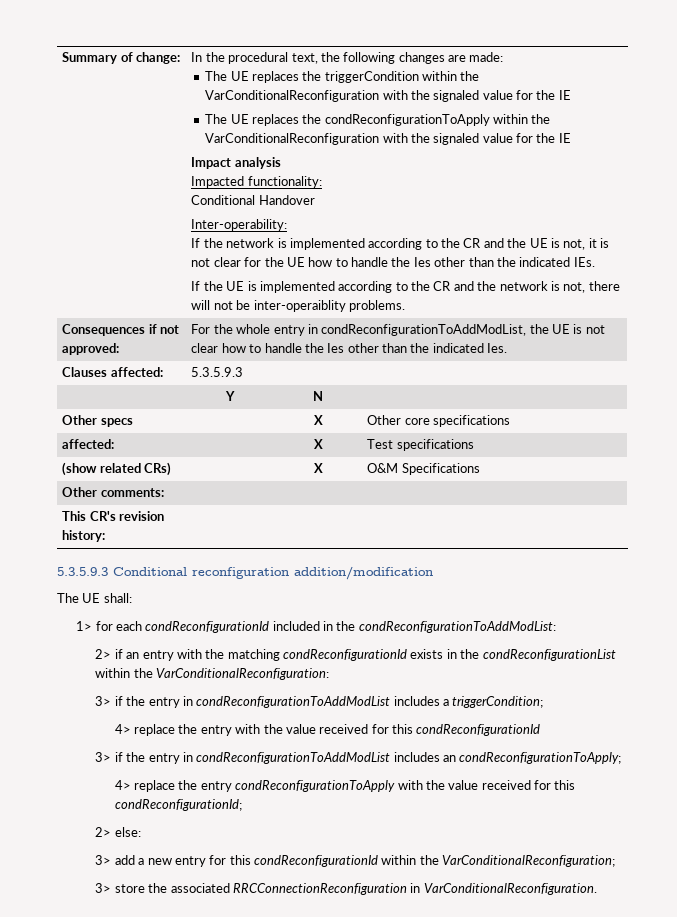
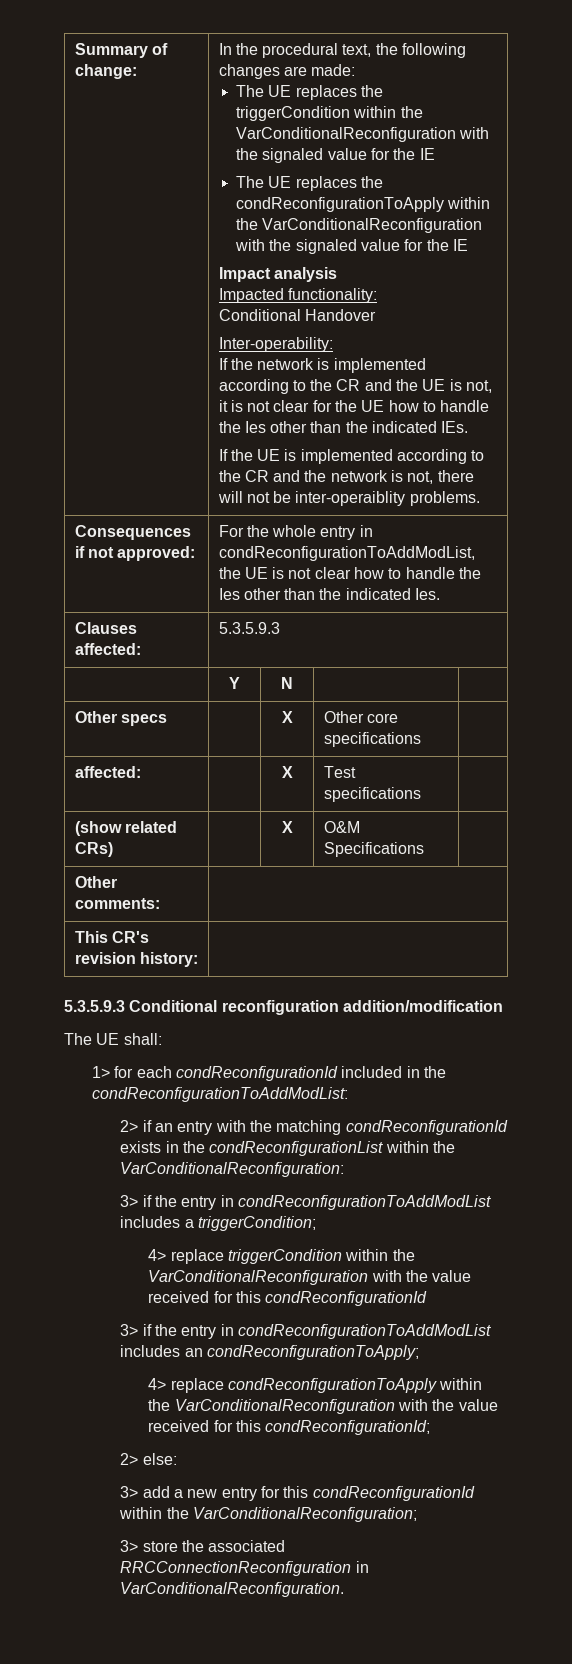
[178,724,232,736] the entry -> [228,1249,415,1264] [148,1270,369,1285] triggerCondition within the VarConditionalReconfiguration
[178,780,396,792] the entry condReconfigurationToApply -> [228,1378,483,1393] [148,1399,395,1414] condReconfigurationToApply within the VarConditionalReconfiguration

